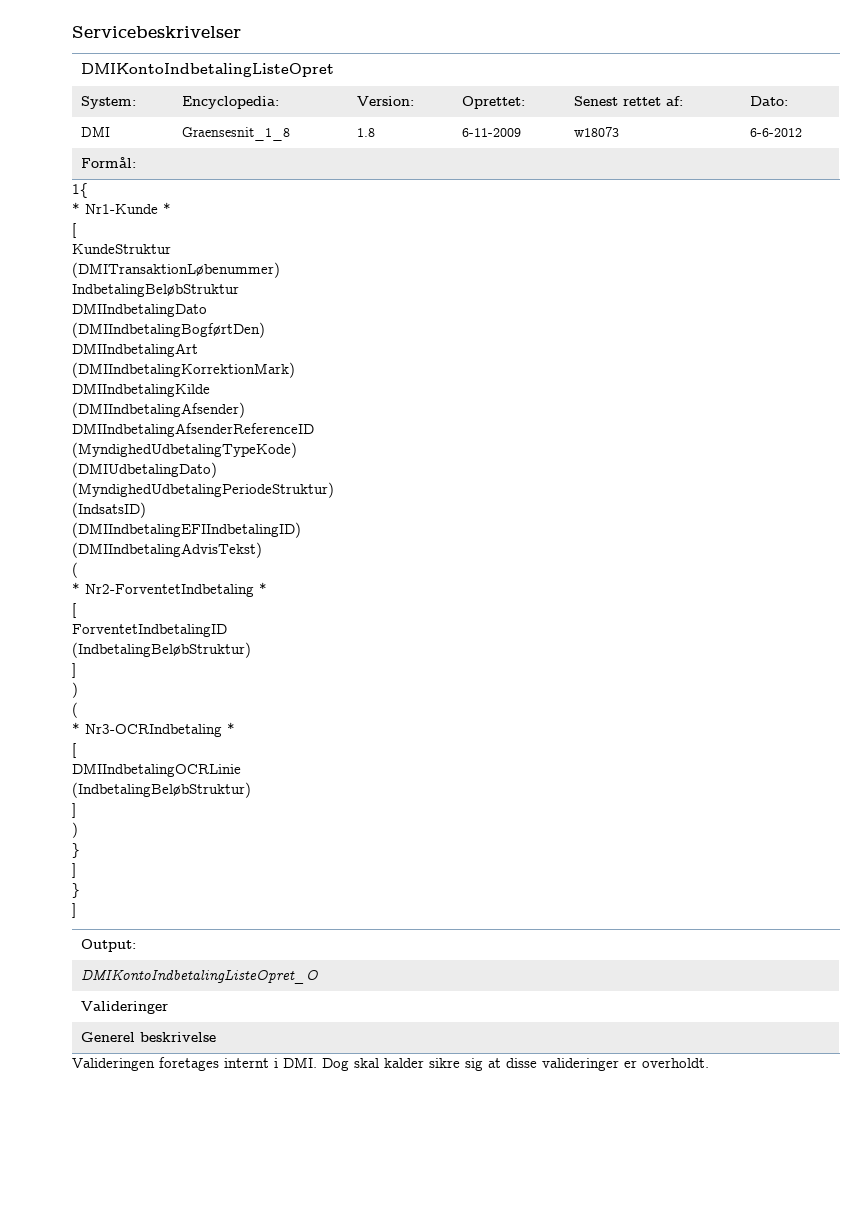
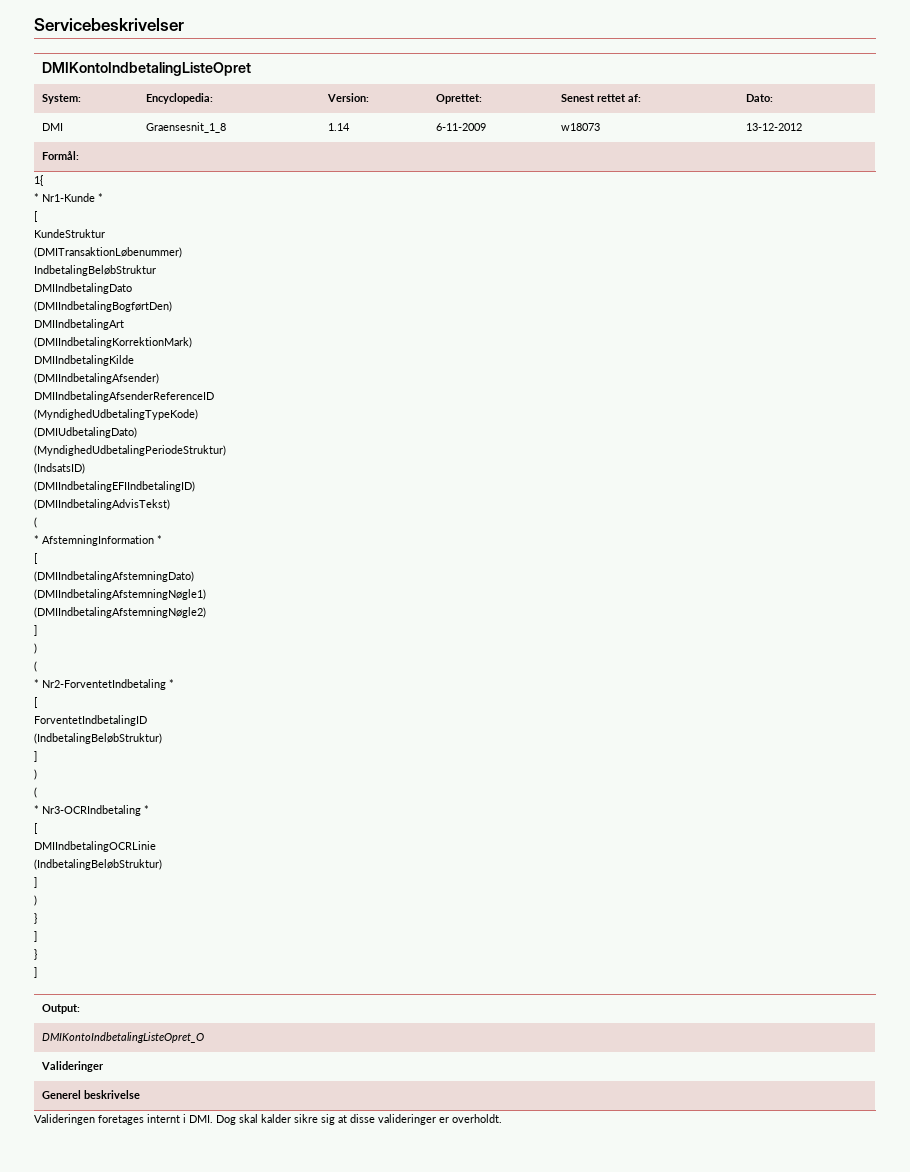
[357,128,376,137] 1.8 -> [327,123,350,131] 1.14
[750,128,803,137] 6-6-2012 -> [745,123,802,131] 13-12-2012
(78, 570) none -> [34,535,162,546] [34,553,38,564] [34,571,194,582] [34,589,206,600] [34,607,206,618] [34,625,37,636] [34,643,37,654] [34,661,37,672] // * AfstemningInformation * // [ // (DMIIndbetalingAfstemningDato) // (DMIIndbetalingAfstemningNøgle1) // (DMIIndbetalingAfstemningNøgle2) // ] // ) // (

